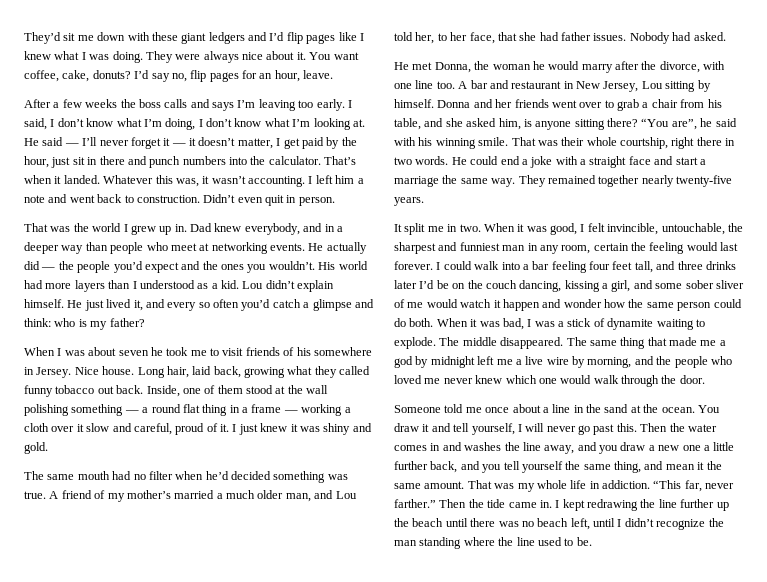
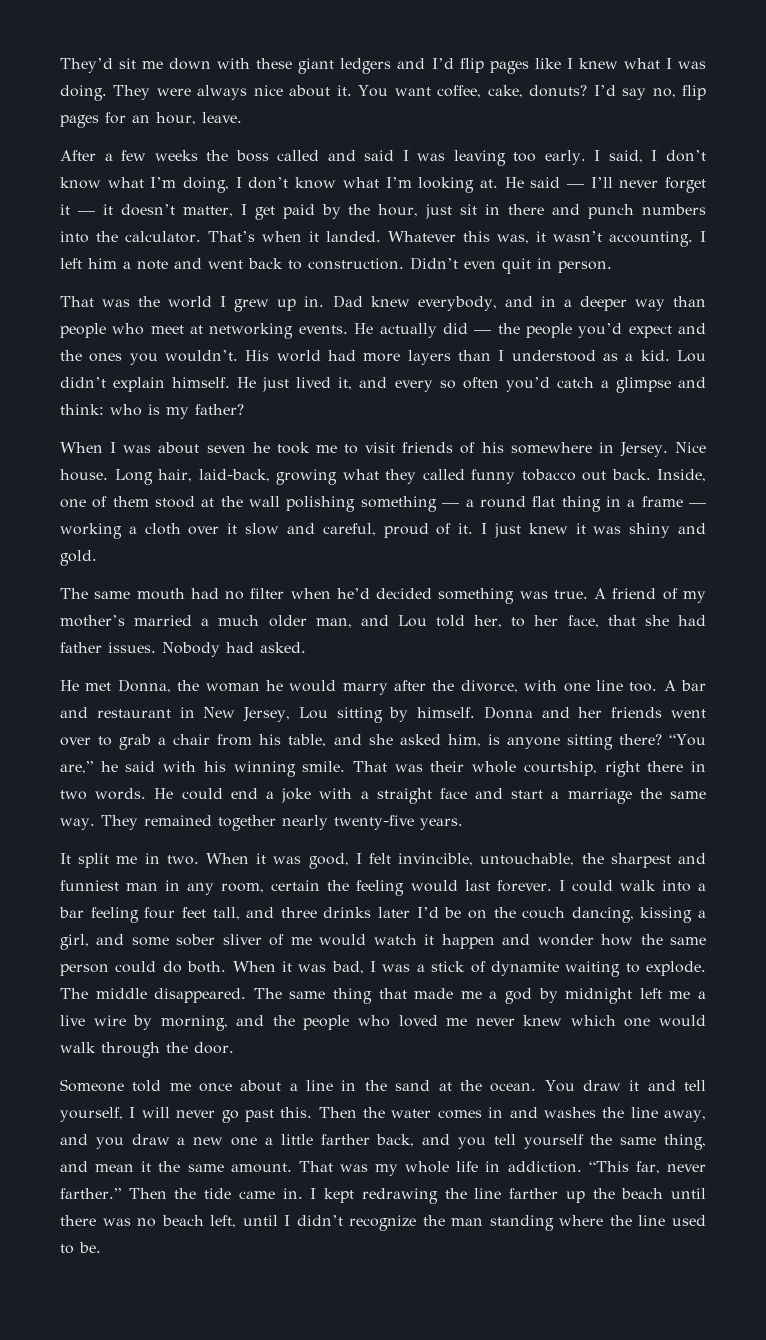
[164,99,256,111] calls and says I’m -> [277,150,446,161] called and said I was
[192,366,241,378] laid back, -> [198,469,270,482] laid-back,
[671,119,697,130] are”, -> [60,761,93,774] are,”
[394,461,428,470] further -> [320,1134,370,1145] farther
[680,499,715,508] further -> [509,1188,559,1199] farther

